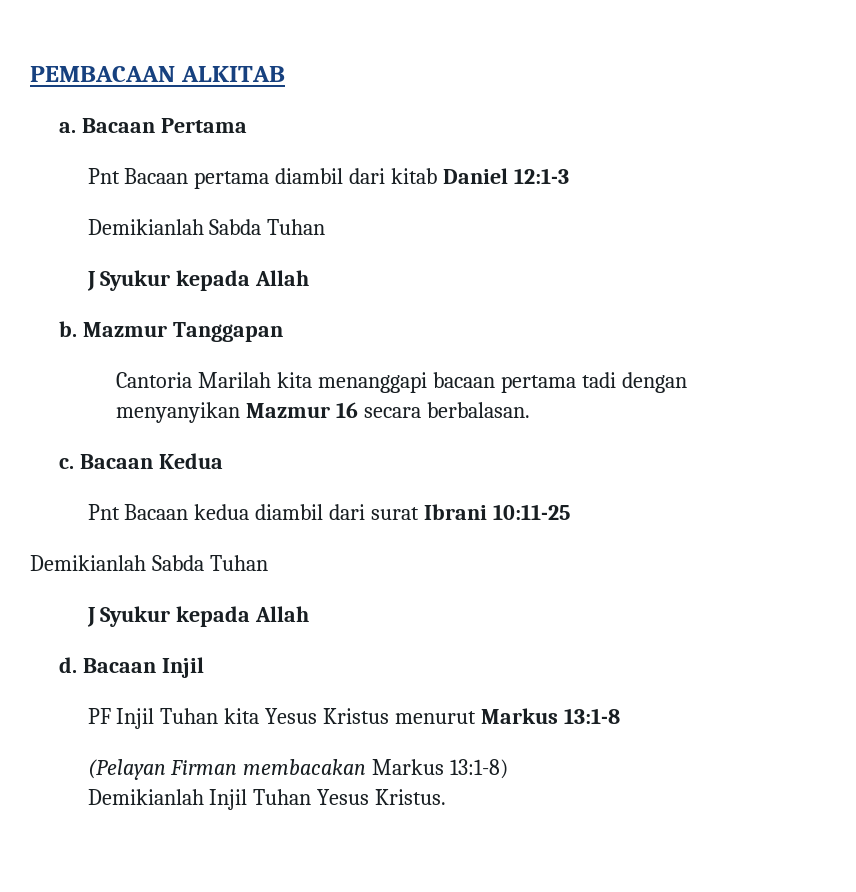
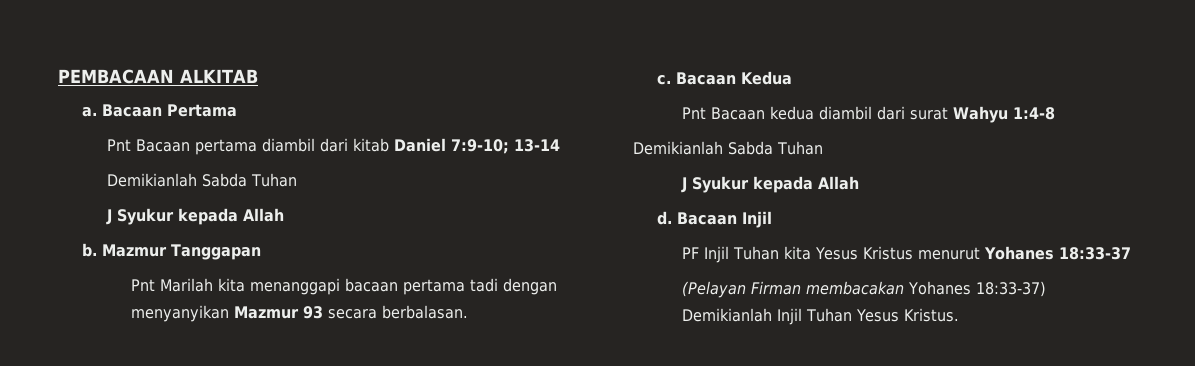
[514,168,570,184] 12:1-3 -> [450,139,560,154] 7:9-10; 13-14
[116,372,193,388] Cantoria -> [130,279,155,291] Pnt
[336,402,359,418] 16 -> [302,306,323,319] 93
[424,504,571,520] Ibrani 10:11-25 -> [952,106,1055,123] Wahyu 1:4-8
[481,708,621,724] Markus 13:1-8 -> [984,246,1132,260] Yohanes 18:33-37
[372,759,509,779] Markus 13:1-8) -> [907,281,1046,297] Yohanes 18:33-37)

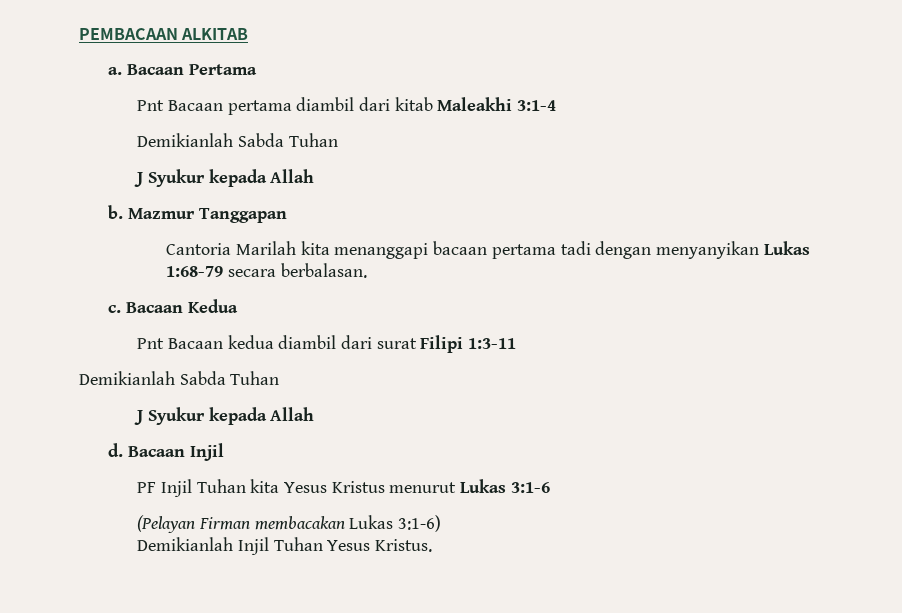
[393,138,560,154] Daniel 7:9-10; 13-14 -> [437,97,557,111] Maleakhi 3:1-4
[130,279,155,291] Pnt -> [166,243,232,255] Cantoria
[233,306,323,319] Mazmur 93 -> [763,241,810,255] [166,266,224,277] Lukas 1:68-79
[952,106,1055,123] Wahyu 1:4-8 -> [420,335,517,353] Filipi 1:3-11
[984,246,1132,260] Yohanes 18:33-37 -> [460,479,550,493] Lukas 3:1-6
[907,281,1046,297] Yohanes 18:33-37) -> [349,515,442,532] Lukas 3:1-6)

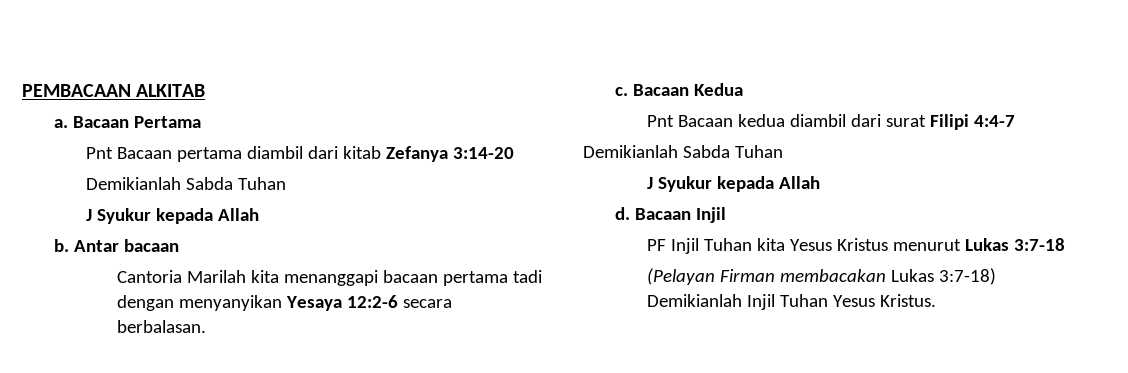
[437,97,557,111] Maleakhi 3:1-4 -> [385,146,514,162] Zefanya 3:14-20
[127,208,287,223] Mazmur Tanggapan -> [73,239,179,252] Antar bacaan
[763,241,810,255] [166,266,224,277] Lukas 1:68-79 -> [286,295,399,311] Yesaya 12:2-6
[468,338,517,349] 1:3-11 -> [973,115,1015,127] 4:4-7
[510,482,550,493] 3:1-6 -> [1013,238,1065,251] 3:7-18
[398,515,442,532] 3:1-6) -> [938,268,996,285] 3:7-18)

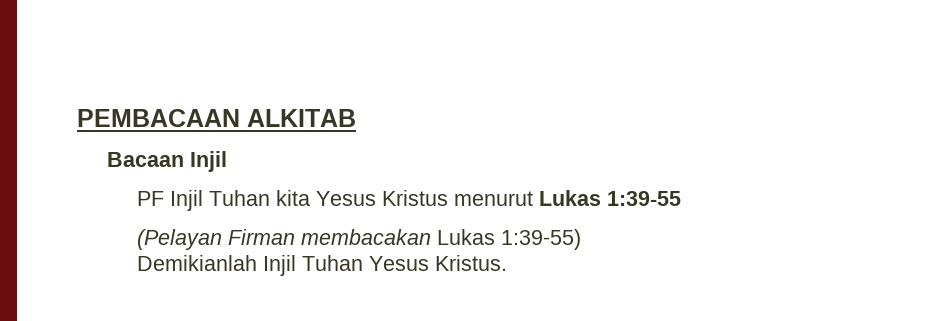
[53,116,201,128] [85,146,514,162] [85,177,286,190] [85,208,259,224] [53,239,179,252] [117,270,543,286] [117,295,453,311] [117,320,207,333] [614,83,743,96] [646,114,1015,130] [583,145,783,158] [646,176,820,192] [614,207,630,220] a. Bacaan Pertama // Pnt Bacaan pertama diambil dari kitab Zefanya 3:14-20 // Demikianlah Sabda Tuhan // J Syukur kepada Allah // b. Antar bacaan // Cantoria Marilah kita menanggapi bacaan pertama tadi dengan menyanyikan Yesaya 12:2-6 secara berbalasan. // c. Bacaan Kedua // Pnt Bacaan kedua diambil dari surat Filipi 4:4-7 // Demikianlah Sabda Tuhan // J Syukur kepada Allah // d. -> (356, 118) none
[1013,238,1065,251] 3:7-18 -> [606,191,681,206] 1:39-55
[938,268,996,285] 3:7-18) -> [500,229,581,250] 1:39-55)

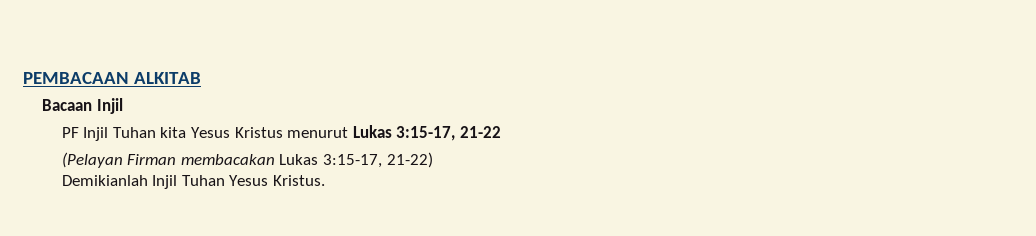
[606,191,681,206] 1:39-55 -> [396,126,501,141] 3:15-17, 21-22
[500,229,581,250] 1:39-55) -> [323,152,433,168] 3:15-17, 21-22)

